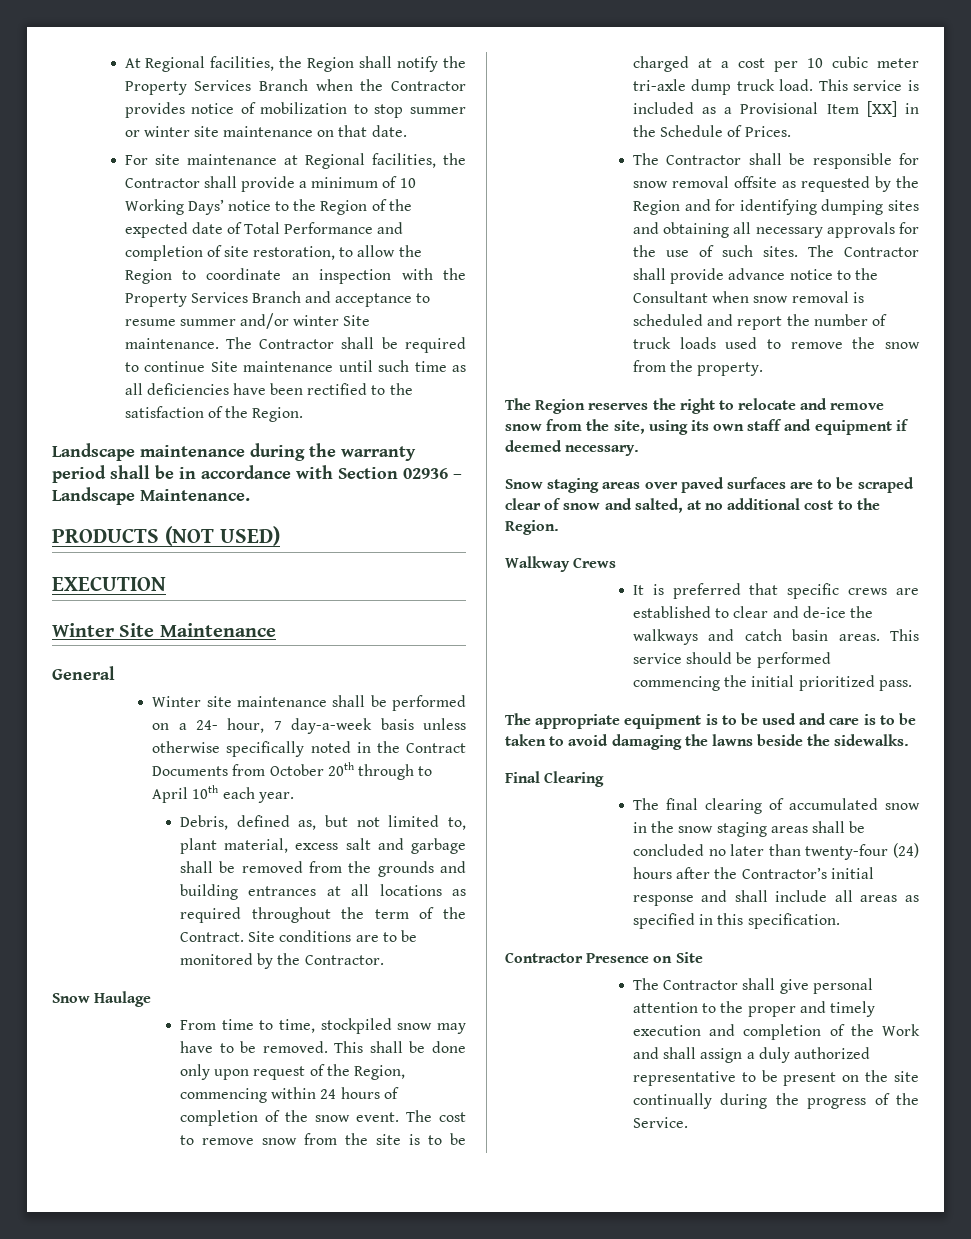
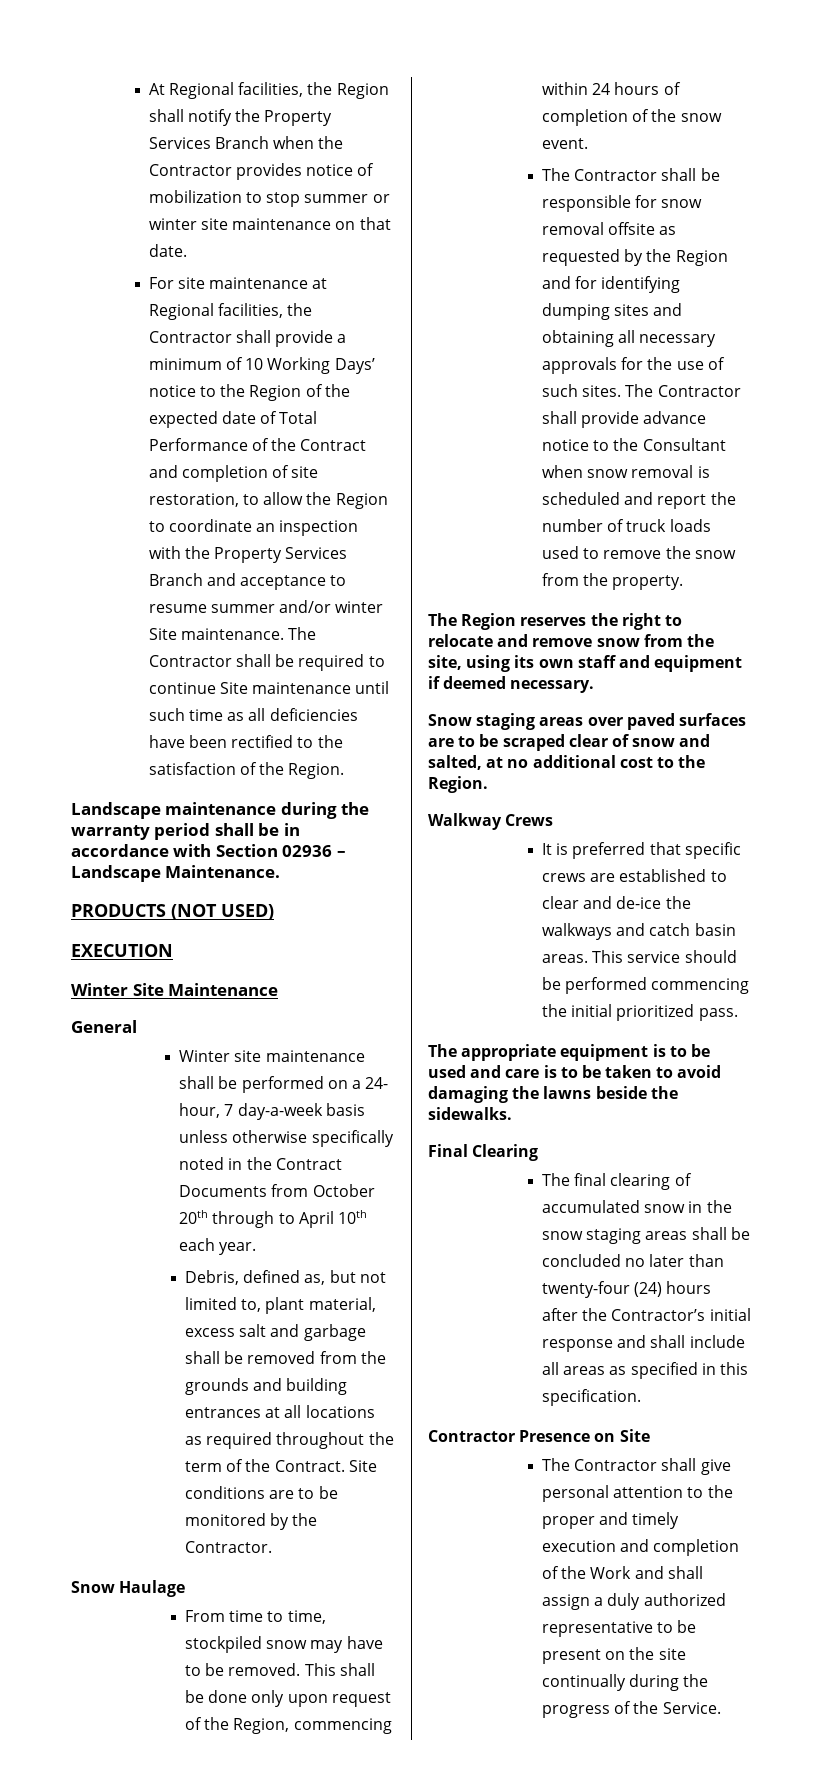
(374, 228) none -> [252,438,367,451] of the Contract
[405,1110,467,1122] [179,1133,466,1145] [632,56,920,72] [632,79,919,95] [632,101,919,117] [632,125,791,137] The cost to remove snow from the site is to be charged at a cost per 10 cubic meter tri-axle dump truck load. This service is included as a Provisional Item [XX] in the Schedule of Prices. -> (588, 143) none

